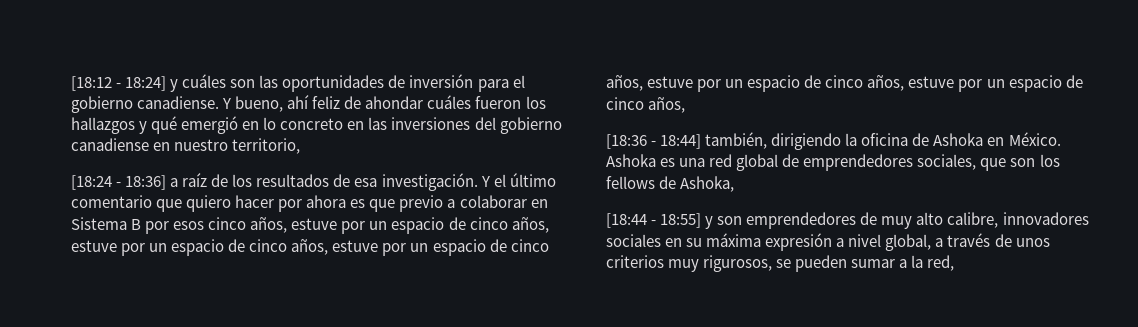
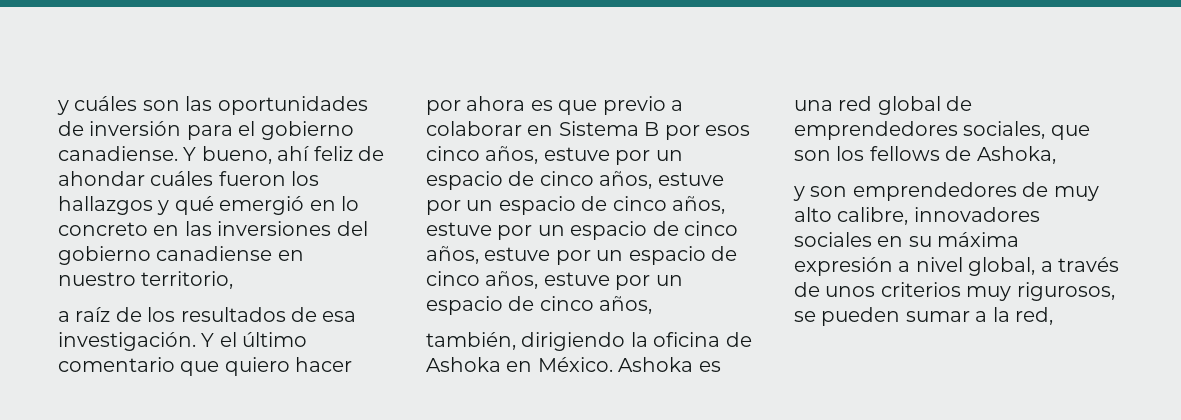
[71,76,167,91] [18:12 - 18:24] -> (57, 107) none
[71,175,167,190] [18:24 - 18:36] -> (234, 280) none
[606,134,702,149] [18:36 - 18:44] -> (653, 305) none
[606,213,702,228] [18:44 - 18:55] -> (1056, 155) none

